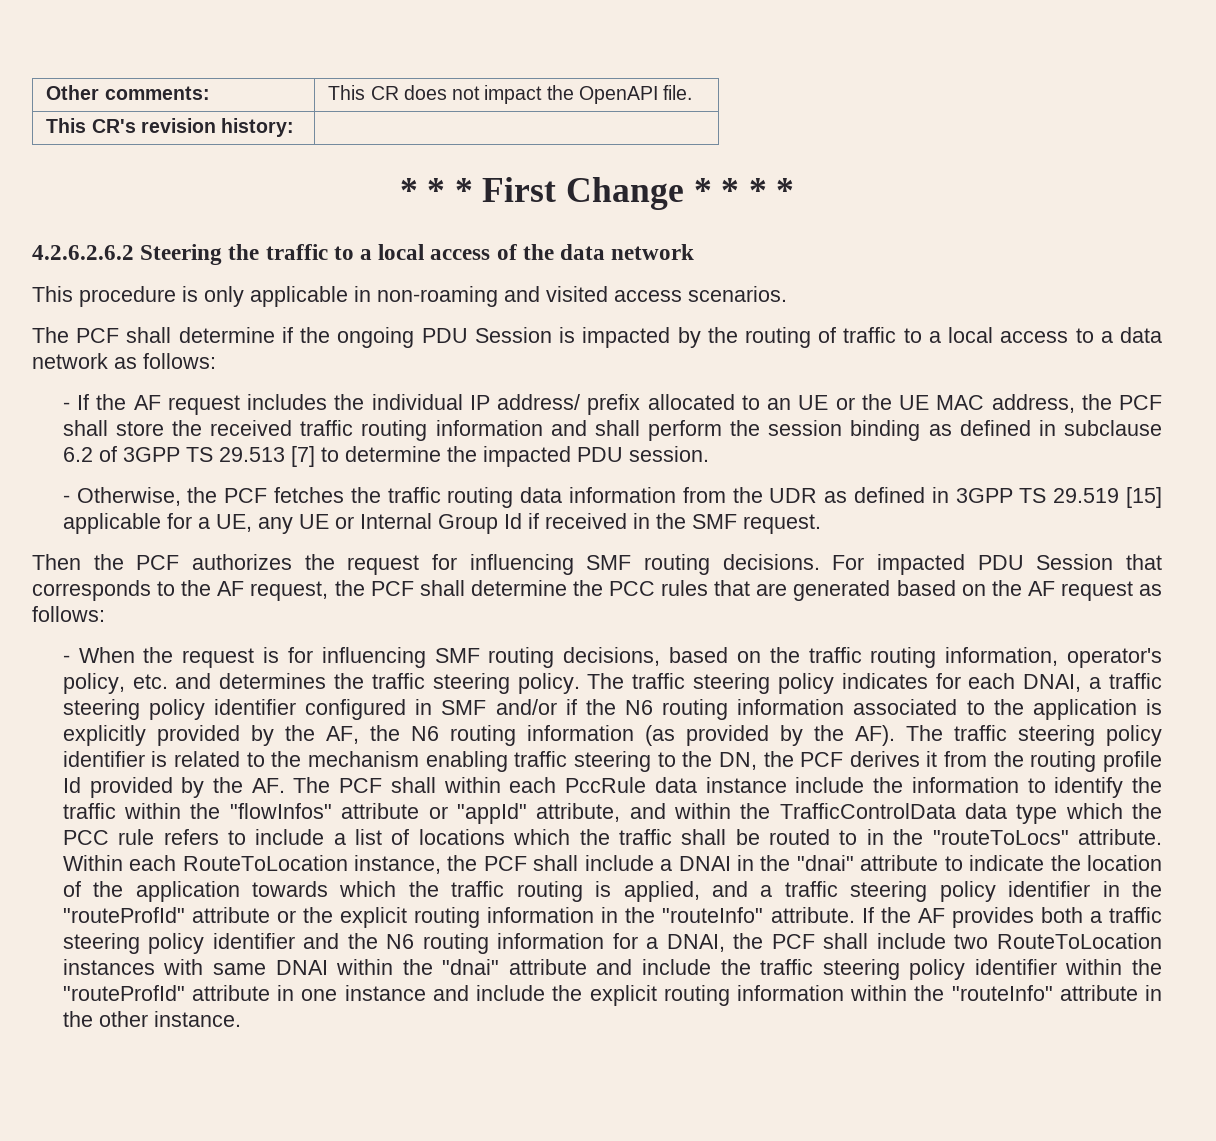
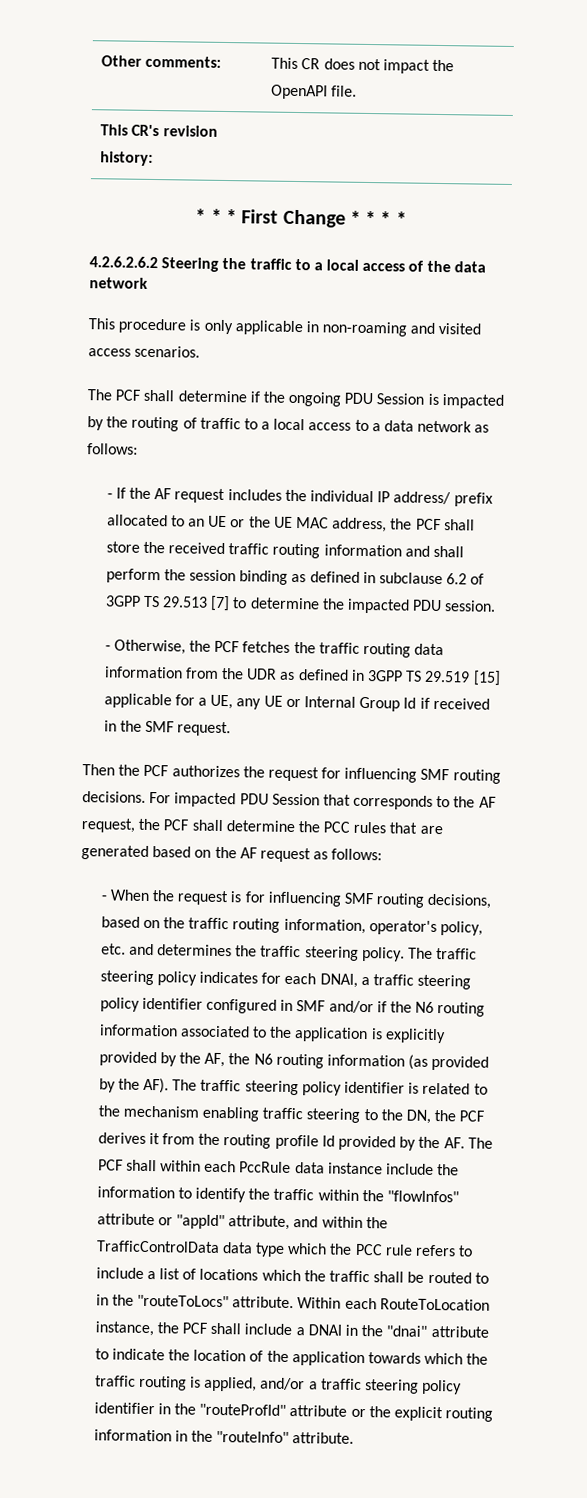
[712,881,749,897] and -> [260,1377,306,1391] and/or
[861,907,1163,928] [62,933,1163,954] [62,959,1163,980] [62,985,1162,1006] [62,1011,241,1027] If the AF provides both a traffic steering policy identifier and the N6 routing information for a DNAI, the PCF shall include two RouteToLocation instances with same DNAI within the "dnai" attribute and include the traffic steering policy identifier within the "routeProfId" attribute in one instance and include the explicit routing information within the "routeInfo" attribute in the other instance. -> (355, 1438) none

